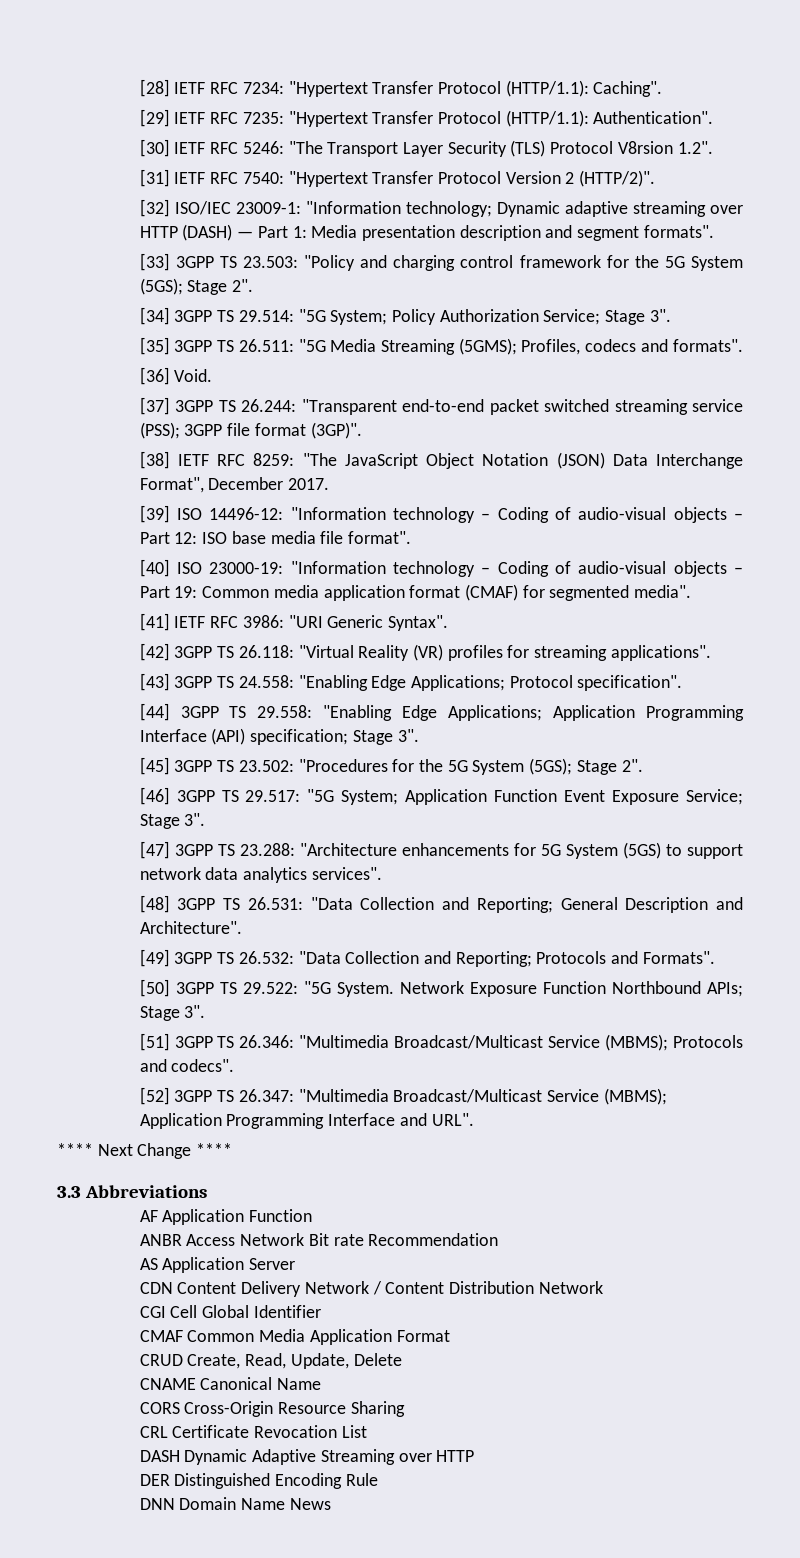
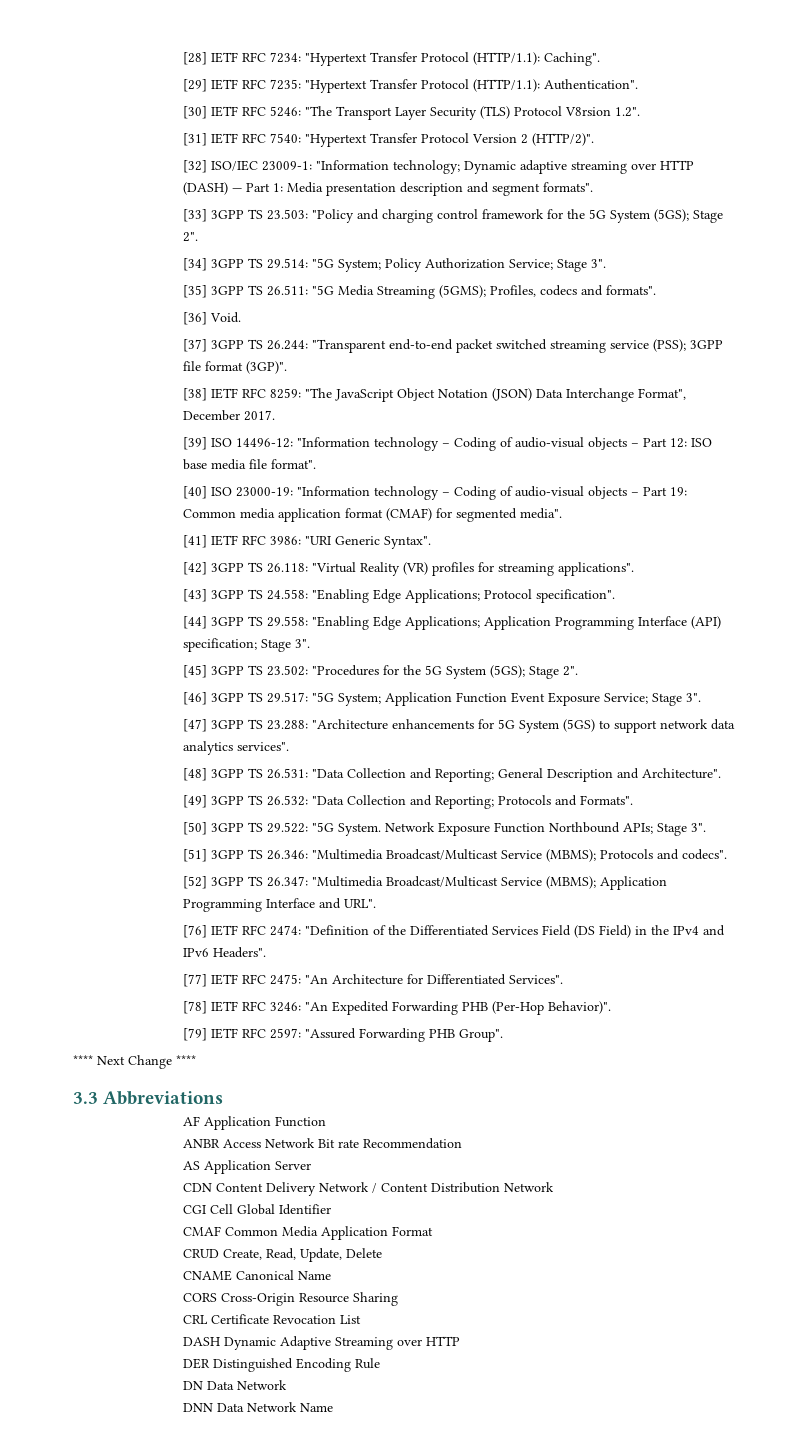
(474, 1119) none -> [182,925,725,938] [182,947,266,958] [182,974,563,987] [182,1001,611,1015] [182,1028,503,1042] // [76] IETF RFC 2474: "Definition of the Differentiated Services Field (DS Field) in the IPv4 and IPv6 Headers". // [77] IETF RFC 2475: "An Architecture for Differentiated Services". // [78] IETF RFC 3246: "An Expedited Forwarding PHB (Per-Hop Behavior)". // [79] IETF RFC 2597: "Assured Forwarding PHB Group".
[139,1497,331,1510] DNN Domain Name News -> [182,1380,287,1390] [182,1402,333,1412] DN Data Network // DNN Data Network Name

